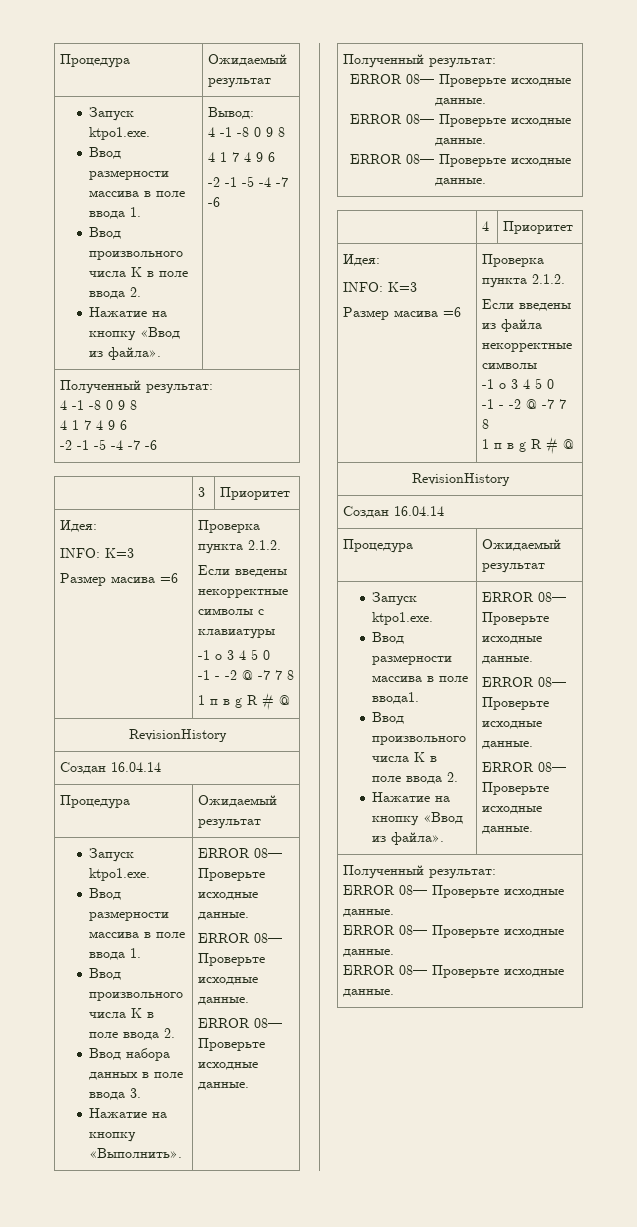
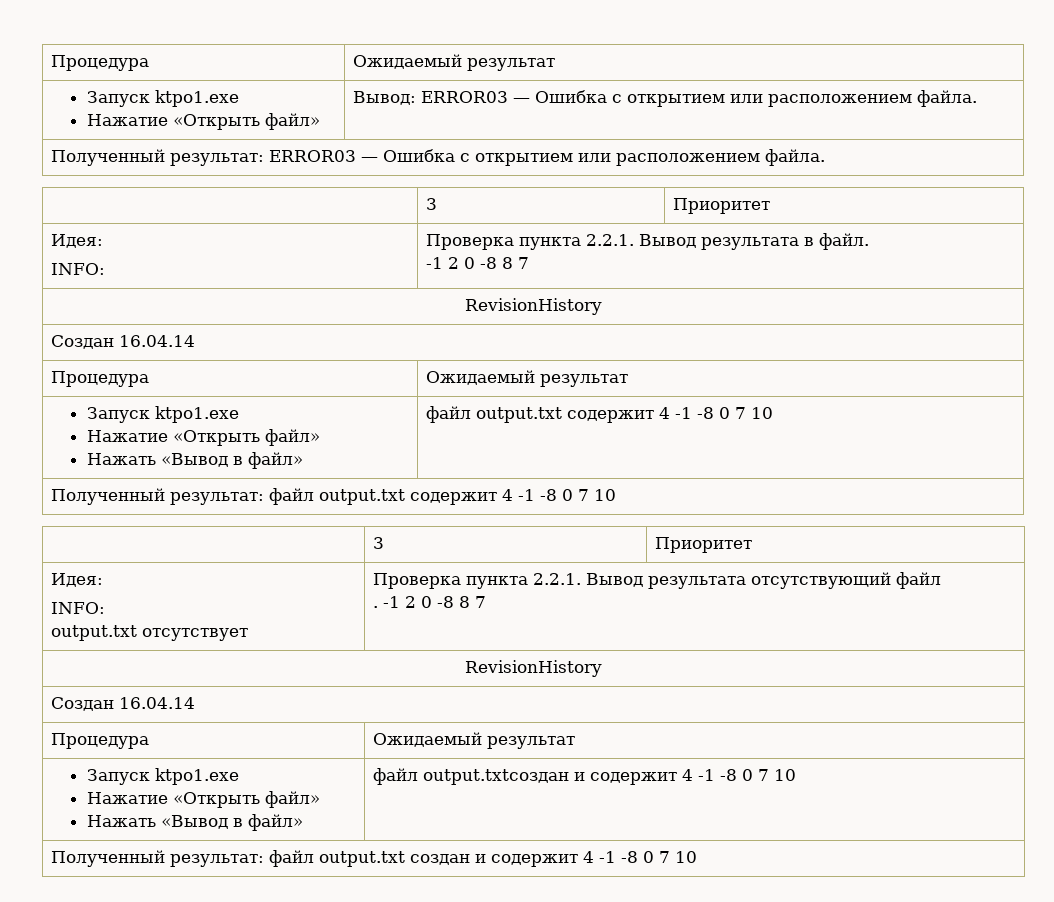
[59,54,130,68] [207,54,287,66] [207,78,271,88] [89,107,135,121] [89,127,151,140] [89,147,122,159] [89,170,170,180] [89,190,186,197] [89,207,142,219] [89,227,122,239] [89,251,184,260] [89,267,189,277] [89,287,142,299] [89,307,168,317] [89,327,181,341] [89,347,162,360] [207,107,254,119] [207,127,285,137] [207,152,275,162] [207,176,288,187] [207,197,220,207] [59,380,213,394] [59,400,137,410] [59,420,127,430] [59,439,157,450] [197,487,205,497] [219,487,290,500] [59,520,97,532] [59,548,134,558] [59,573,178,586] [197,520,260,533] [197,540,281,554] [197,565,287,577] [197,589,288,598] [197,608,264,615] [197,629,275,639] [197,649,270,660] [197,670,294,680] [197,693,290,711] [128,729,227,742] [59,762,161,774] [59,795,130,809] [197,795,277,807] [197,819,261,829] [89,848,135,862] [89,868,151,881] [89,888,122,900] [89,911,170,921] [89,931,186,938] [89,948,142,960] [89,968,122,980] [89,992,184,1001] [89,1008,155,1018] [89,1028,176,1040] [89,1048,171,1061] [89,1072,184,1080] [89,1088,142,1100] [89,1108,168,1118] [89,1132,137,1142] [89,1148,183,1158] [197,848,282,858] [197,868,265,881] [197,892,258,900] [197,912,249,920] [197,933,282,943] [197,953,265,966] [197,977,258,985] [197,997,249,1005] [197,1018,282,1028] [197,1038,265,1051] [197,1062,258,1070] [197,1082,249,1090] [342,54,496,68] [349,74,571,87] [434,98,486,106] [349,114,571,127] [434,138,486,146] [349,154,571,167] [434,178,486,186] [481,221,489,231] [502,221,573,234] [342,254,380,266] [342,282,417,292] [342,307,461,320] [481,254,544,267] [481,274,565,288] [481,299,571,311] [481,319,542,332] [481,343,572,352] [481,362,537,369] [481,378,554,389] [481,399,566,409] [481,419,489,429] [481,437,574,455] [411,473,510,486] [342,506,444,518] [342,539,413,553] [481,539,561,551] [481,563,545,573] [372,592,418,606] [372,612,434,625] [372,632,405,644] [372,655,453,665] [372,675,469,682] [372,692,420,704] [372,712,405,724] [372,736,467,745] [372,752,438,762] [372,772,459,784] [372,792,451,802] [372,812,464,826] [372,832,445,845] [481,592,566,602] [481,612,549,625] [481,636,542,644] [481,656,533,664] [481,677,566,687] [481,697,549,710] [481,721,542,729] [481,741,533,749] [481,762,566,772] [481,782,549,795] [481,806,542,814] [481,826,533,834] [342,865,496,879] [342,885,564,898] [342,909,394,917] [342,925,564,938] [342,949,394,957] [342,965,564,978] [342,989,394,997] Процедура | Ожидаемый результат // Запуск ktpo1.exe. // Ввод размерности массива в поле ввода 1. // Ввод произвольного числа К в поле ввода 2. // Нажатие на кнопку «Ввод из файла». | Вывод: // 4 -1 -8 0 9 8 // 4 1 7 4 9 6 // -2 -1 -5 -4 -7 -6 // Полученный результат: // 4 -1 -8 0 9 8 // 4 1 7 4 9 6 // -2 -1 -5 -4 -7 -6 // | 3 | Приоритет // Идея: // INFO: К=3 // Размер масива =6 | Проверка пункта 2.1.2. // Если введены некорректные символы с клавиатуры // -1 о 3 4 5 0 // -1 - -2 @ -7 7 8 // 1 п в g R # @ // RevisionHistory // Создан 16.04.14 // Процедура | Ожидаемый результат // Запуск ktpo1.exe. // Ввод размерности массива в поле ввода 1. // Ввод произвольного числа К в поле ввода 2. // Ввод набора данных в поле ввода 3. // Нажатие на кнопку «Выполнить». | ERROR 08— Проверьте исходные данные. // ERROR 08— Проверьте исходные данные. // ERROR 08— Проверьте исходные данные. // Полученный результат: // ERROR 08— Проверьте исходные данные. // ERROR 08— Проверьте исходные данные. // ERROR 08— Проверьте исходные данные. // | 4 | Приоритет // Идея: // INFO: К=3 // Размер масива =6 | Проверка пункта 2.1.2. // Если введены из файла некорректные символы // -1 о 3 4 5 0 // -1 - -2 @ -7 7 8 // 1 п в g R # @ // RevisionHistory // Создан 16.04.14 // Процедура | Ожидаемый результат // Запуск ktpo1.exe. // Ввод размерности массива в поле ввода1. // Ввод произвольного числа К в поле ввода 2. // Нажатие на кнопку «Ввод из файла». | ERROR 08— Проверьте исходные данные. // ERROR 08— Проверьте исходные данные. // ERROR 08— Проверьте исходные данные. // Полученный результат: // ERROR 08— Проверьте исходные данные. // ERROR 08— Проверьте исходные данные. // ERROR 08— Проверьте исходные данные. -> [51,55,150,71] [353,54,556,71] [86,90,239,107] [86,113,320,130] [353,90,978,107] [51,149,826,166] [426,198,438,210] [673,198,771,214] [51,234,104,248] [51,263,106,275] [426,233,870,250] [426,257,530,269] [464,298,602,315] [51,335,196,349] [51,371,150,387] [426,370,629,387] [86,406,239,423] [86,429,320,446] [86,452,303,469] [426,406,774,423] [51,488,617,505] [373,537,385,549] [655,537,753,553] [51,573,104,587] [51,602,106,614] [51,625,249,641] [373,572,942,589] [373,596,487,608] [465,660,602,677] [51,697,196,711] [51,733,150,749] [373,732,576,749] [86,768,239,785] [86,791,320,808] [86,814,303,831] [373,768,797,785] [51,850,698,867] Процедура | Ожидаемый результат // Запуск ktpo1.exe // Нажатие «Открыть файл» | Вывод: ERROR03 — Ошибка с открытием или расположением файла. // Полученный результат: ERROR03 — Ошибка с открытием или расположением файла. // | 3 | Приоритет // Идея: // INFO: | Проверка пункта 2.2.1. Вывод результата в файл. // -1 2 0 -8 8 7 // RevisionHistory // Создан 16.04.14 // Процедура | Ожидаемый результат // Запуск ktpo1.exe // Нажатие «Открыть файл» // Нажать «Вывод в файл» | файл output.txt содержит 4 -1 -8 0 7 10 // Полученный результат: файл output.txt содержит 4 -1 -8 0 7 10 // | 3 | Приоритет // Идея: // INFO: // output.txt отсутствует | Проверка пункта 2.2.1. Вывод результата отсутствующий файл // . -1 2 0 -8 8 7 // RevisionHistory // Создан 16.04.14 // Процедура | Ожидаемый результат // Запуск ktpo1.exe // Нажатие «Открыть файл» // Нажать «Вывод в файл» | файл output.txtсоздан и содержит 4 -1 -8 0 7 10 // Полученный результат: файл output.txt создан и содержит 4 -1 -8 0 7 10

